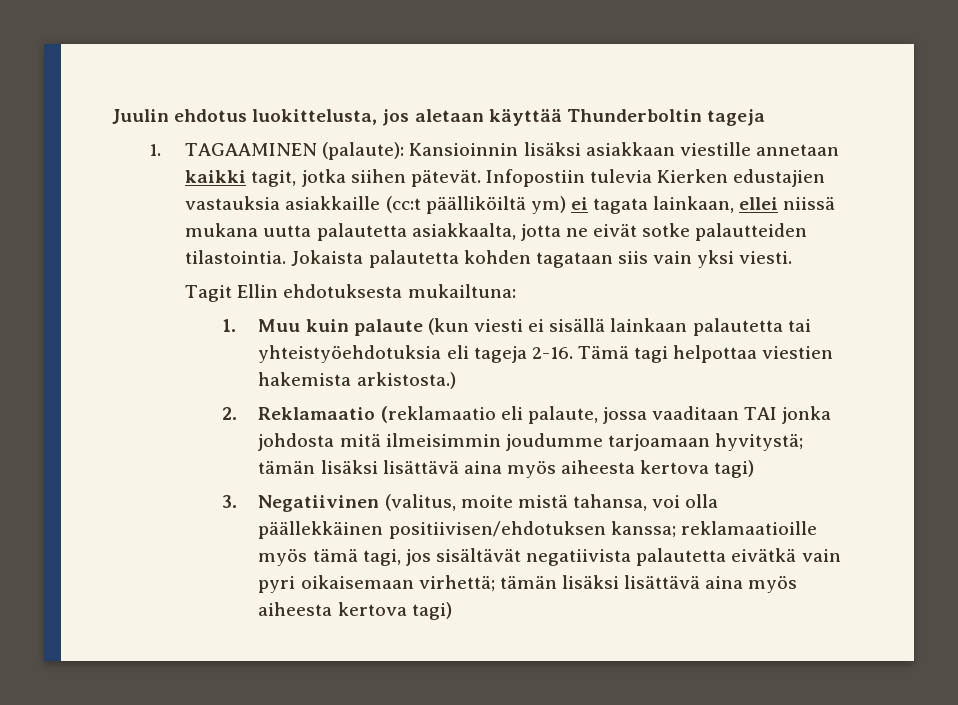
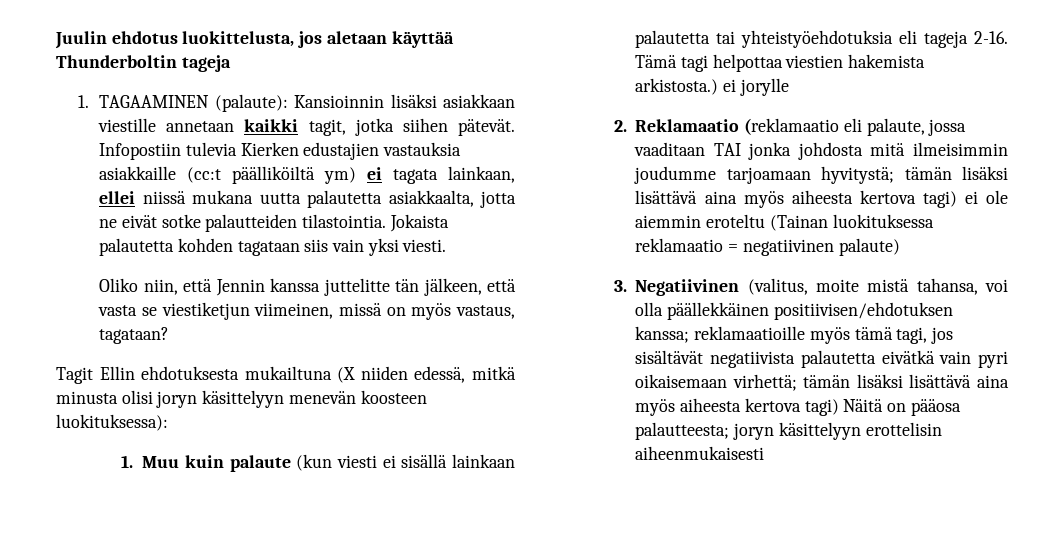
[185,284,516,302] Tagit Ellin ehdotuksesta mukailtuna: -> [99,278,516,296] [98,302,515,320] [99,327,170,344] [56,366,516,384] [56,390,427,408] [56,414,168,431] Oliko niin, että Jennin kanssa juttelitte tän jälkeen, että vasta se viestiketjun viimeinen, missä on myös vastaus, tagataan? // Tagit Ellin ehdotuksesta mukailtuna (X niiden edessä, mitkä minusta olisi joryn käsittelyyn menevän koosteen luokituksessa):
(456, 380) none -> [723,78,789,96] ei jorylle
(755, 469) none -> [964,190,1008,204] [635,214,934,231] [635,238,900,256] ei ole aiemmin eroteltu (Tainan luokituksessa reklamaatio = negatiivinen palaute)
(452, 611) none -> [843,399,961,416] [635,422,942,440] [635,446,765,460] Näitä on pääosa palautteesta; joryn käsittelyyn erottelisin aiheenmukaisesti

